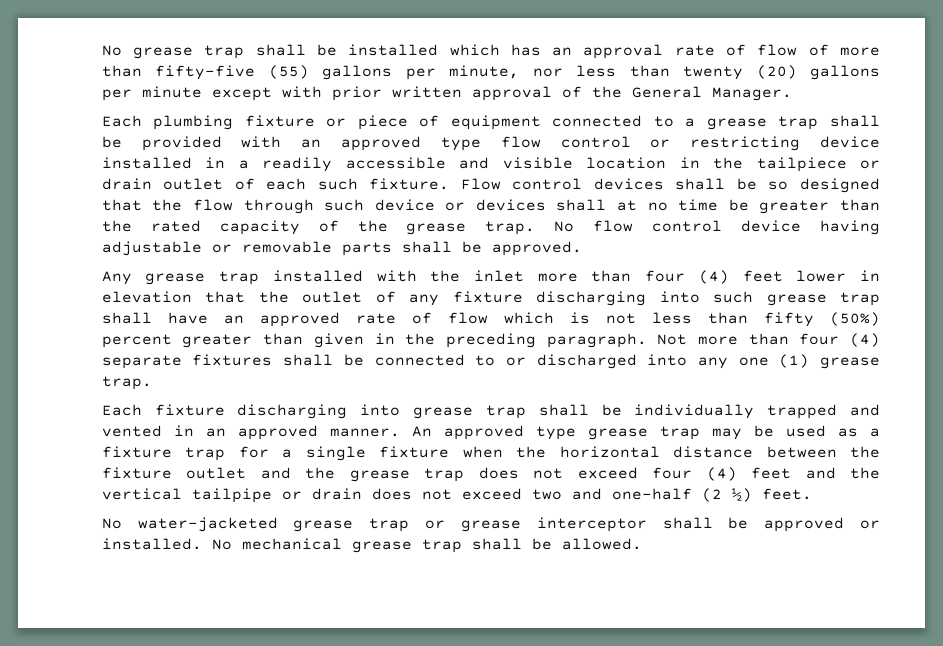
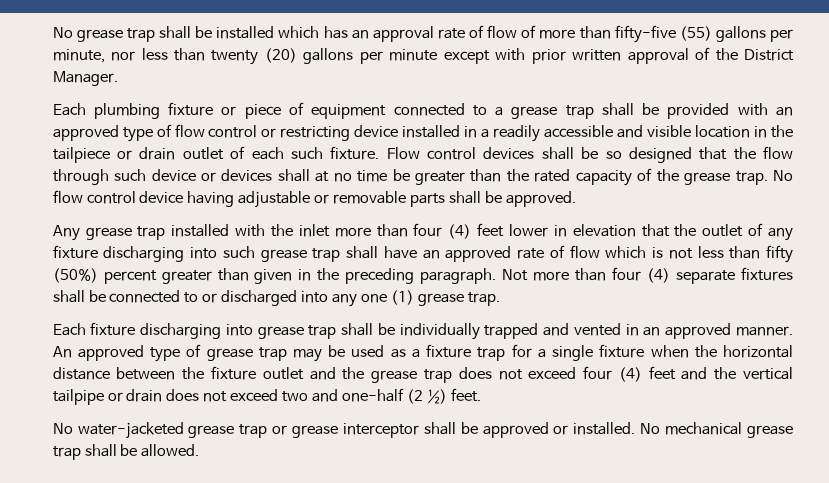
[631,86,702,98] General -> [744,49,795,61] District
(481, 144) none -> [156,124,172,137] of
(576, 433) none -> [186,344,202,357] of

